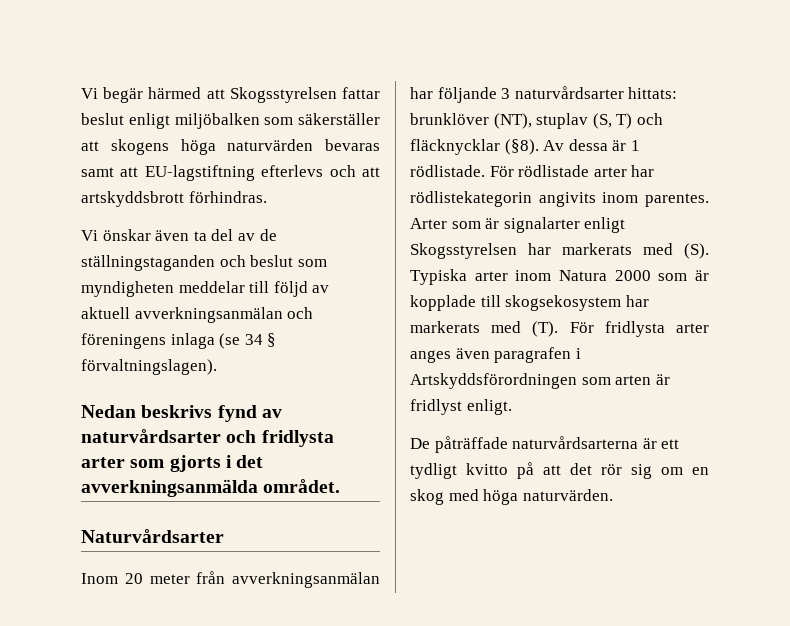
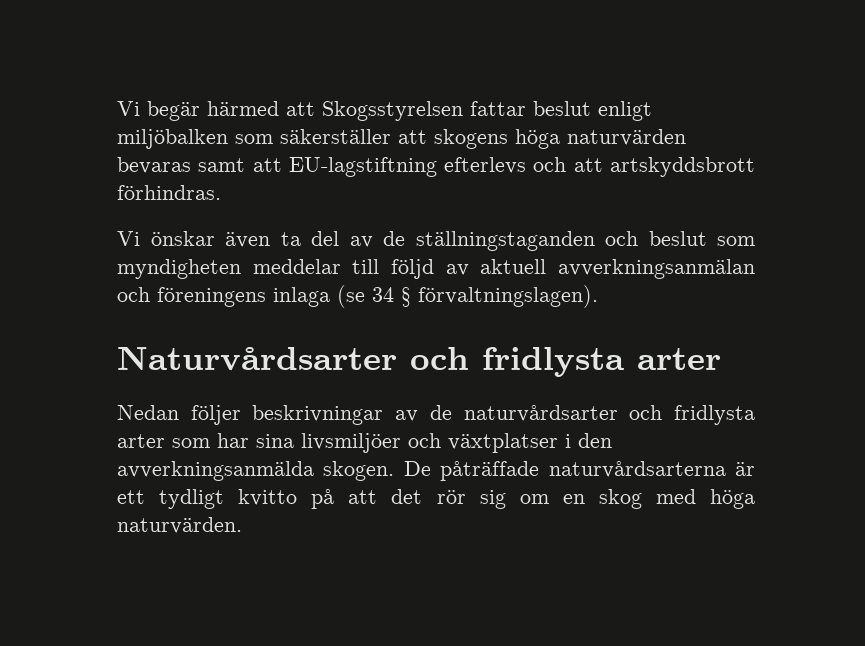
[81,405,282,422] Nedan beskrivs fynd av -> [117,347,721,377] [117,405,452,425] Naturvårdsarter och fridlysta arter // Nedan följer beskrivningar av de
[169,455,264,472] [81,479,341,497] [81,529,224,543] [81,571,380,588] [410,86,678,103] [410,113,663,129] [410,139,640,155] [410,165,655,177] [410,191,709,207] [410,217,626,233] [410,243,709,259] [410,269,709,285] [410,295,649,311] [410,321,709,337] [410,347,581,363] [410,373,670,389] [410,399,512,415] gjorts i det avverkningsanmälda området. // Naturvårdsarter // Inom 20 meter från avverkningsanmälan har följande 3 naturvårdsarter hittats: brunklöver (NT), stuplav (S, T) och fläcknycklar (§8). Av dessa är 1 rödlistade. För rödlistade arter har rödlistekategorin angivits inom parentes. Arter som är signalarter enligt Skogsstyrelsen har markerats med (S). Typiska arter inom Natura 2000 som är kopplade till skogsekosystem har markerats med (T). För fridlysta arter anges även paragrafen i Artskyddsförordningen som arten är fridlyst enligt. // -> [217,433,612,453] [117,461,395,481] har sina livsmiljöer och växtplatser i den avverkningsanmälda skogen.

